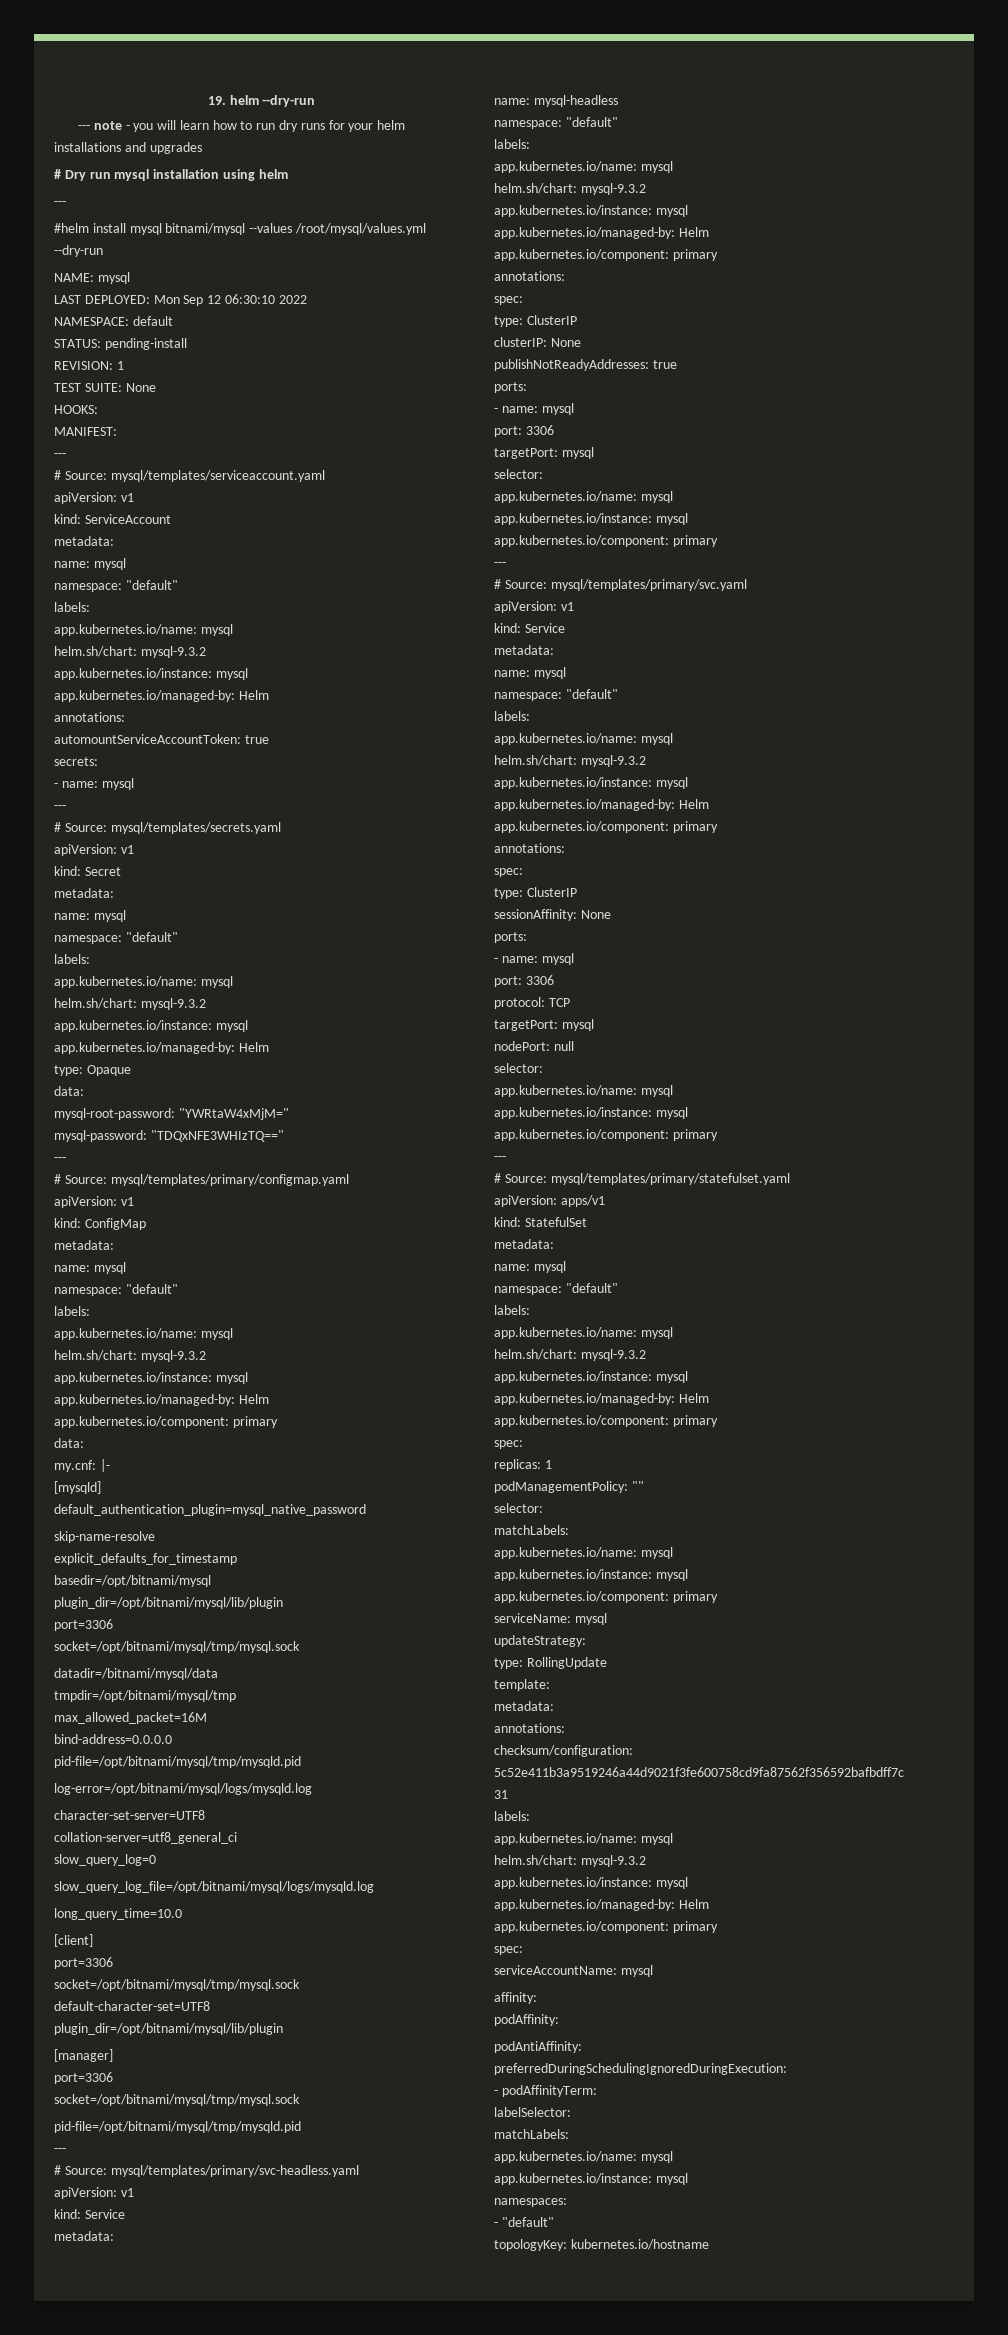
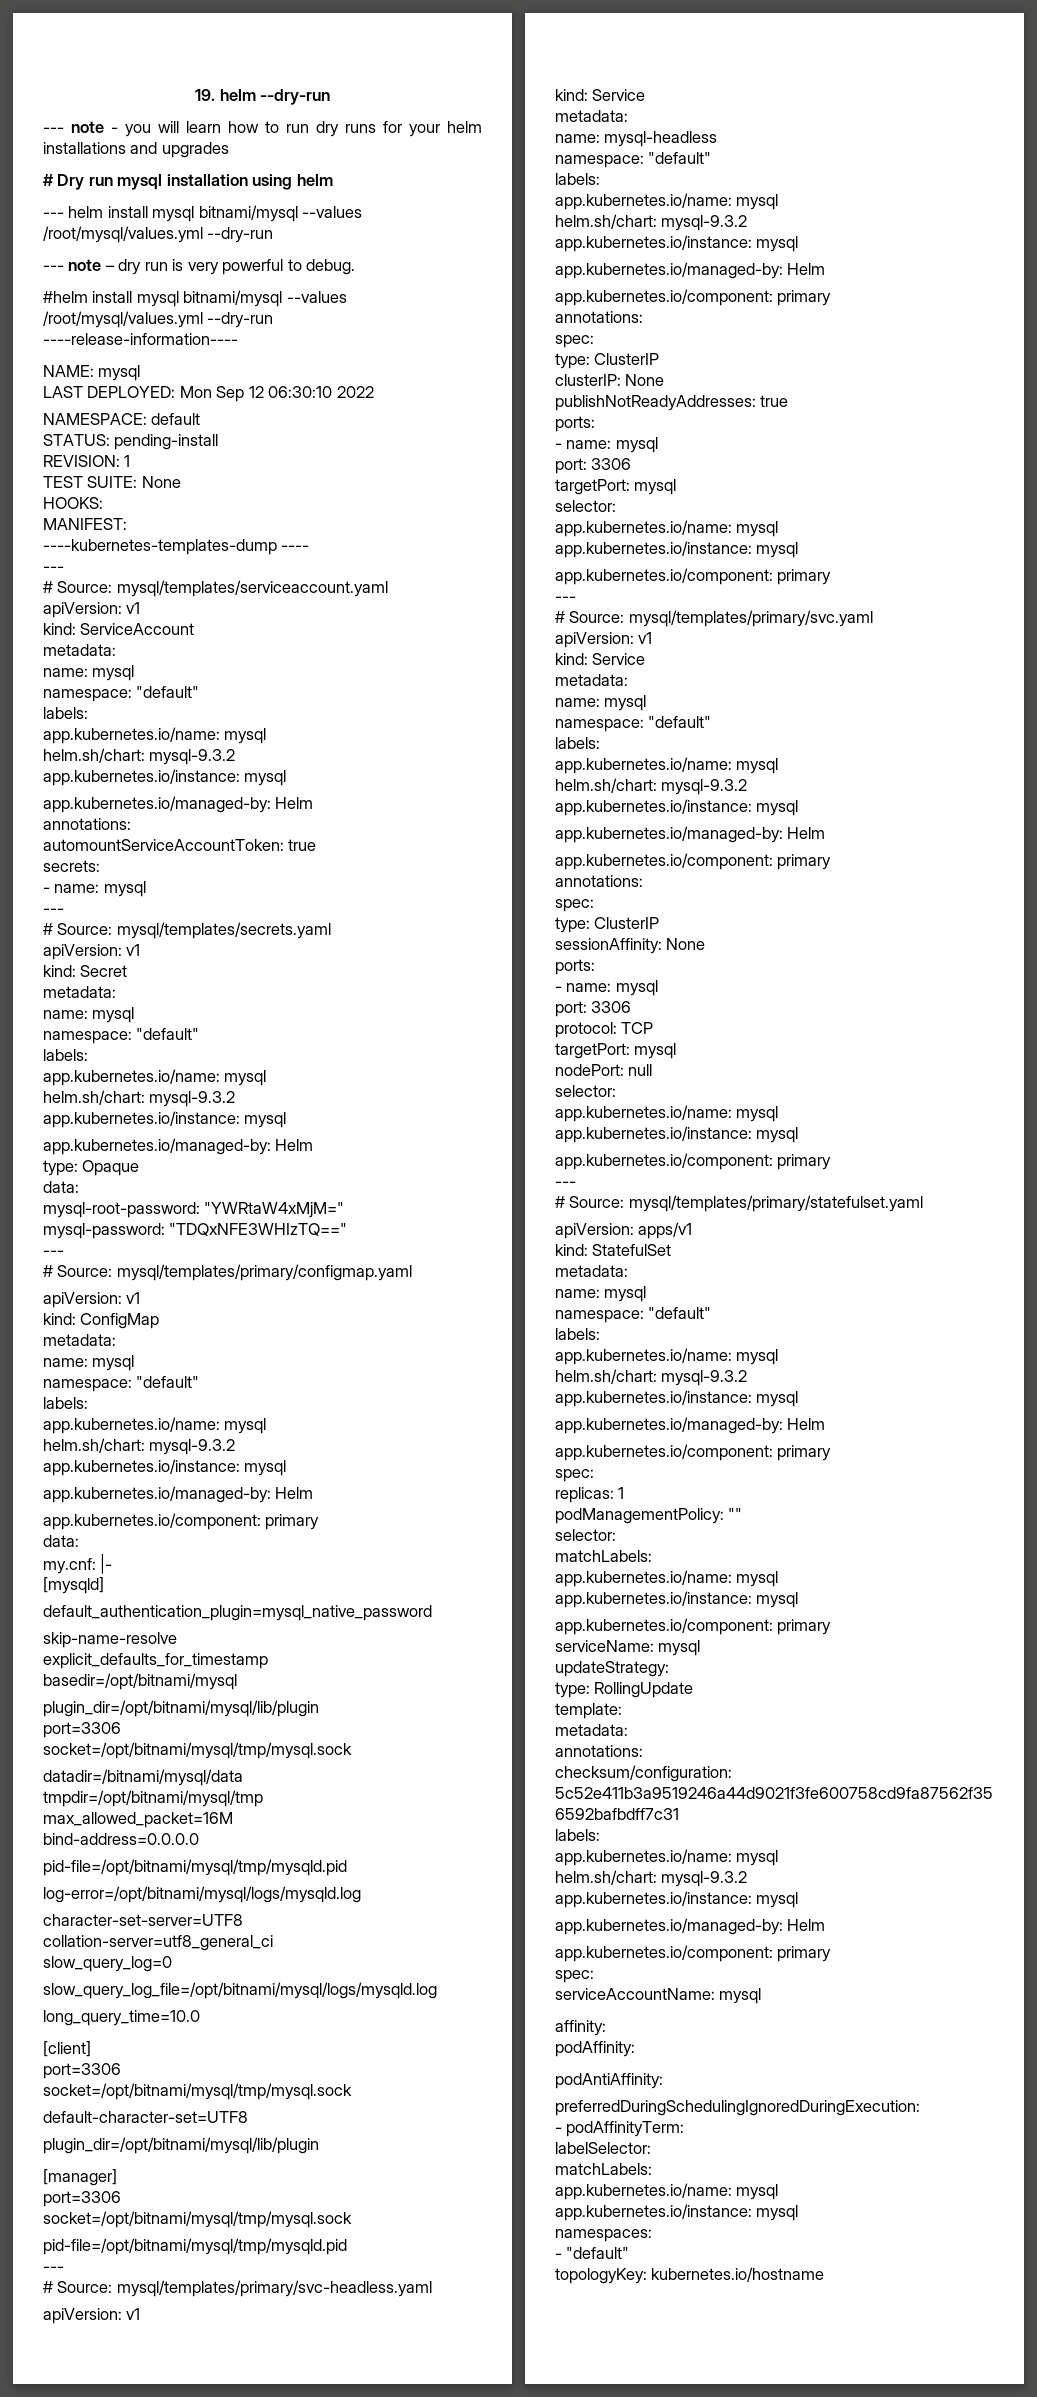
(66, 203) none -> [68,205,363,222] [43,226,274,243] [43,259,356,275] helm install mysql bitnami/mysql --values /root/mysql/values.yml --dry-run // --- note – dry run is very powerful to debug.
(103, 251) none -> [43,333,238,345] // ----release-information----
(117, 431) none -> [43,539,310,555] // ----kubernetes-templates-dump ----

